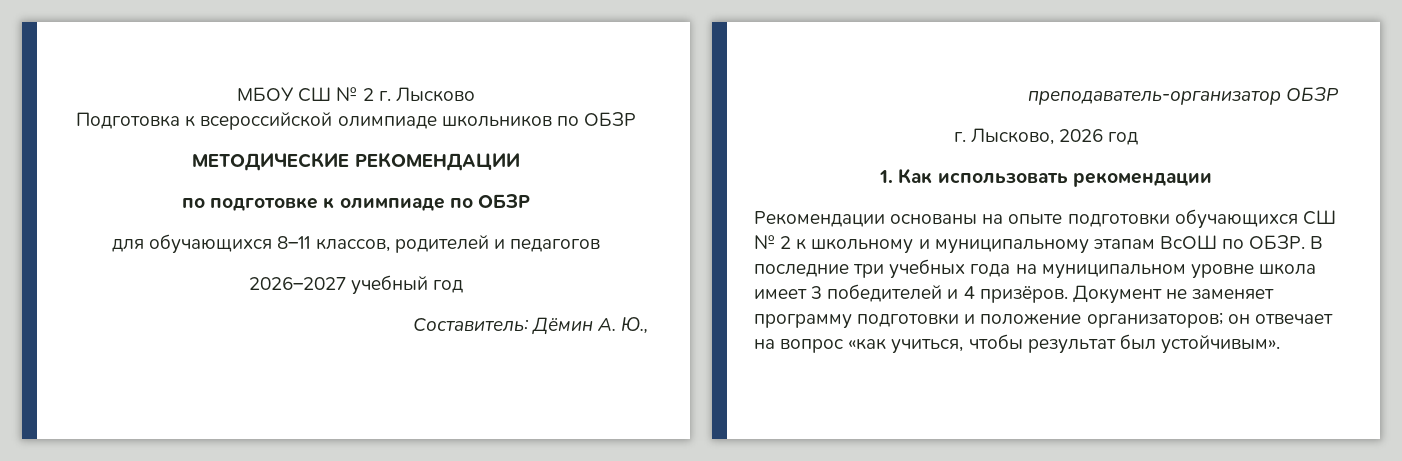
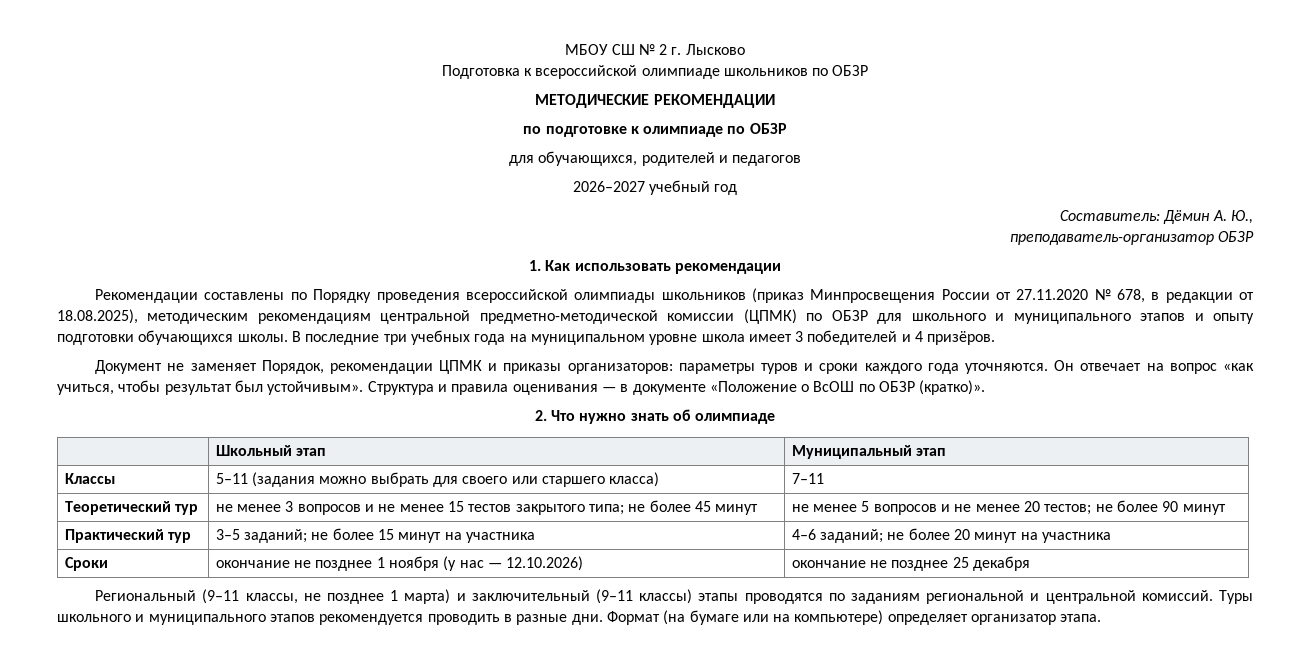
[149,234,390,254] обучающихся 8–11 классов, -> [538,151,638,166] обучающихся,
[953,128,1139,145] // г. Лысково, 2026 год -> (1254, 236) none
[890,209,1336,229] [754,235,1306,254] основаны на опыте подготовки обучающихся СШ № 2 к школьному и муниципальному этапам ВсОШ по ОБЗР. -> [204,288,1254,303] [57,309,1255,324] [57,330,288,345] составлены по Порядку проведения всероссийской олимпиады школьников (приказ Минпросвещения России от 27.11.2020 № 678, в редакции от 18.08.2025), методическим рекомендациям центральной предметно-методической комиссии (ЦПМК) по ОБЗР для школьного и муниципального этапов и опыту подготовки обучающихся школы.
(1068, 294) none -> (996, 338) //
[754,312,1250,329] программу подготовки и положение организаторов; он -> [261,360,1075,374] Порядок, рекомендации ЦПМК и приказы организаторов: параметры туров и сроки каждого года уточняются. Он
(1280, 344) none -> [367,380,986,395] [534,409,776,424] [215,445,327,456] [791,445,947,459] [64,473,115,484] [215,472,660,487] [791,473,824,484] [64,501,199,515] [215,500,759,515] [791,500,1226,515] [64,529,192,543] [215,528,536,543] [791,528,1112,543] [64,557,108,571] [215,556,584,571] [791,556,1031,571] [95,589,1253,604] [57,610,1102,625] Структура и правила оценивания — в документе «Положение о ВсОШ по ОБЗР (кратко)». // 2. Что нужно знать об олимпиаде // | Школьный этап | Муниципальный этап // Классы | 5–11 (задания можно выбрать для своего или старшего класса) | 7–11 // Теоретический тур | не менее 3 вопросов и не менее 15 тестов закрытого типа; не более 45 минут | не менее 5 вопросов и не менее 20 тестов; не более 90 минут // Практический тур | 3–5 заданий; не более 15 минут на участника | 4–6 заданий; не более 20 минут на участника // Сроки | окончание не позднее 1 ноября (у нас — 12.10.2026) | окончание не позднее 25 декабря // Региональный (9–11 классы, не позднее 1 марта) и заключительный (9–11 классы) этапы проводятся по заданиям региональной и центральной комиссий. Туры школьного и муниципального этапов рекомендуется проводить в разные дни. Формат (на бумаге или на компьютере) определяет организатор этапа.

